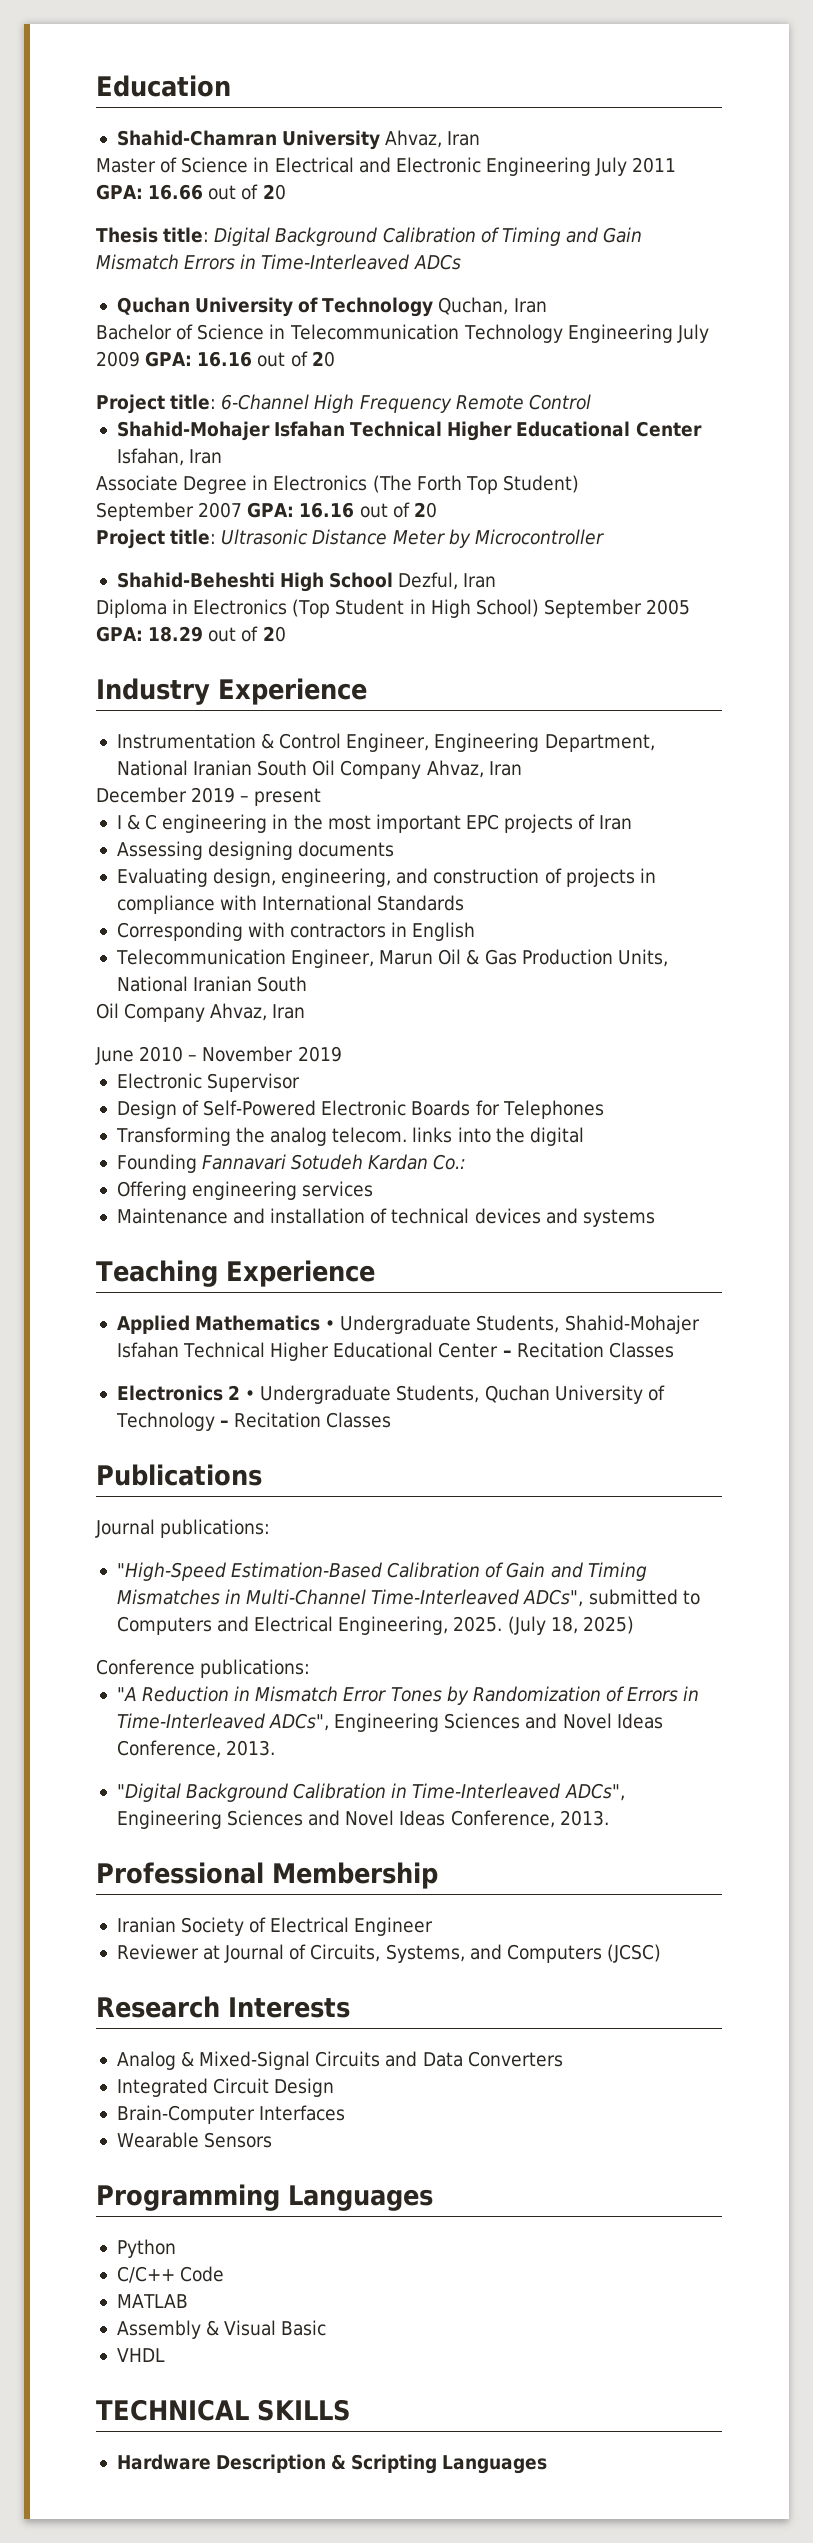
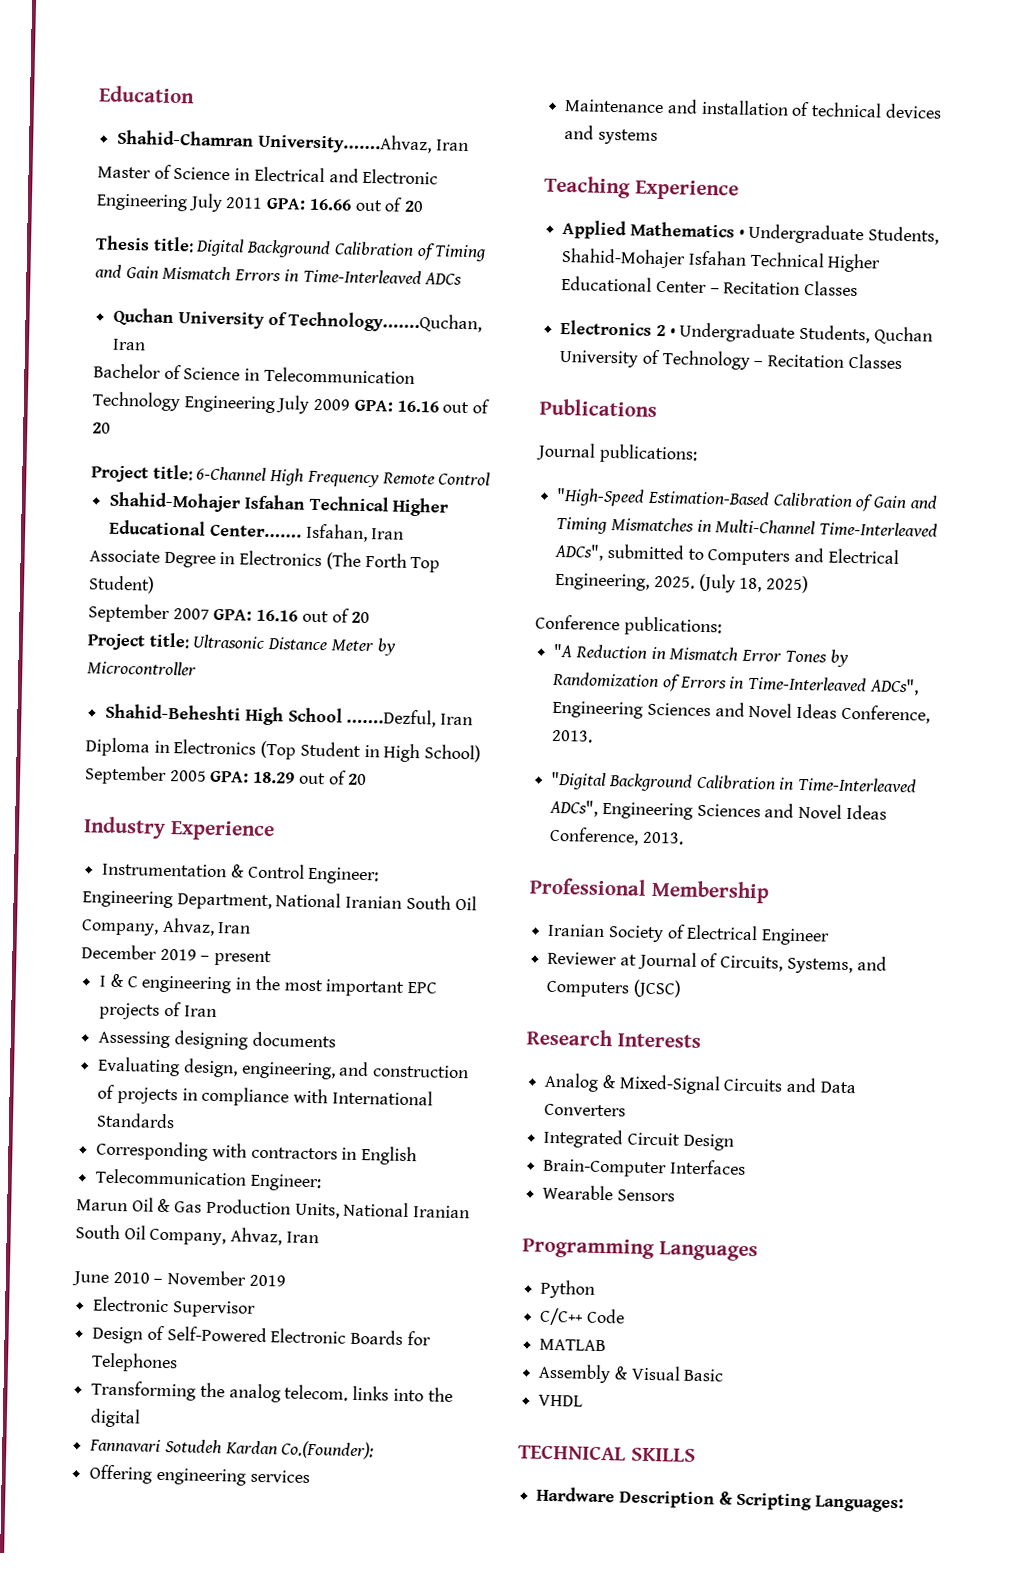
[282,130,443,150] University Ahvaz, -> [257,132,432,155] University…….Ahvaz,
[322,297,509,317] Technology Quchan, -> [288,311,483,334] Technology…….Quchan,
[635,421,702,437] Center -> [209,524,302,538] Center…….
[398,572,459,590] Dezful, -> [346,708,437,728] …….Dezful,
[346,733,430,752] Engineer, -> [307,866,380,885] Engineer: //
[340,760,422,779] Company -> [81,919,159,936] Company,
[290,949,374,968] Engineer, -> [249,1173,321,1192] Engineer: //
[96,1003,206,1022] // Oil Company -> [123,1225,227,1246] Oil Company,
[116,1154,197,1173] Founding -> (142, 1418) none
[433,1154,467,1170] Co.: -> [281,1440,375,1460] Co.(Founder):
[442,2455,548,2474] Languages -> [815,1495,905,1513] Languages:

